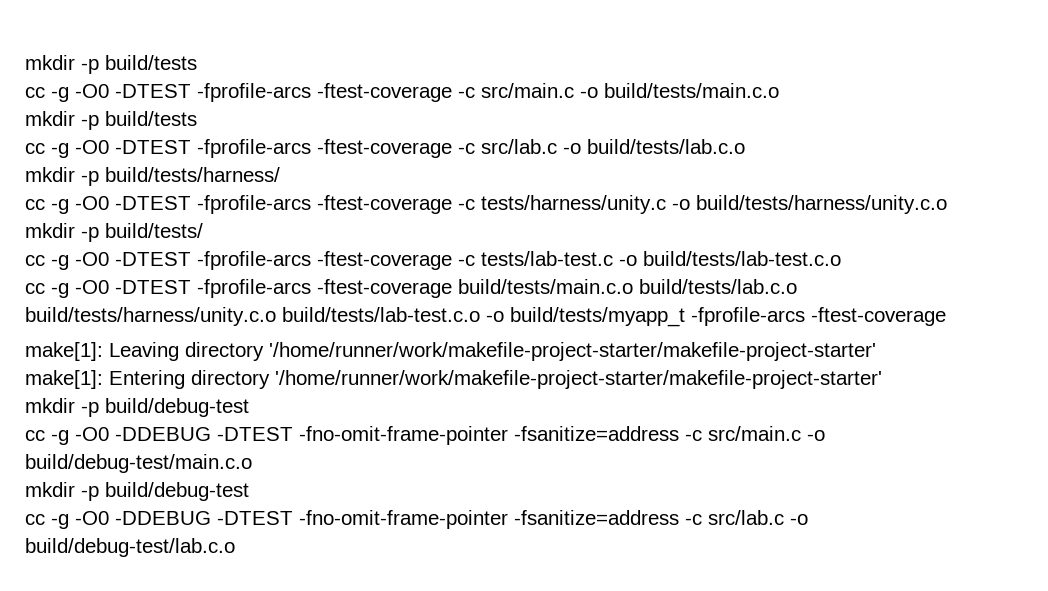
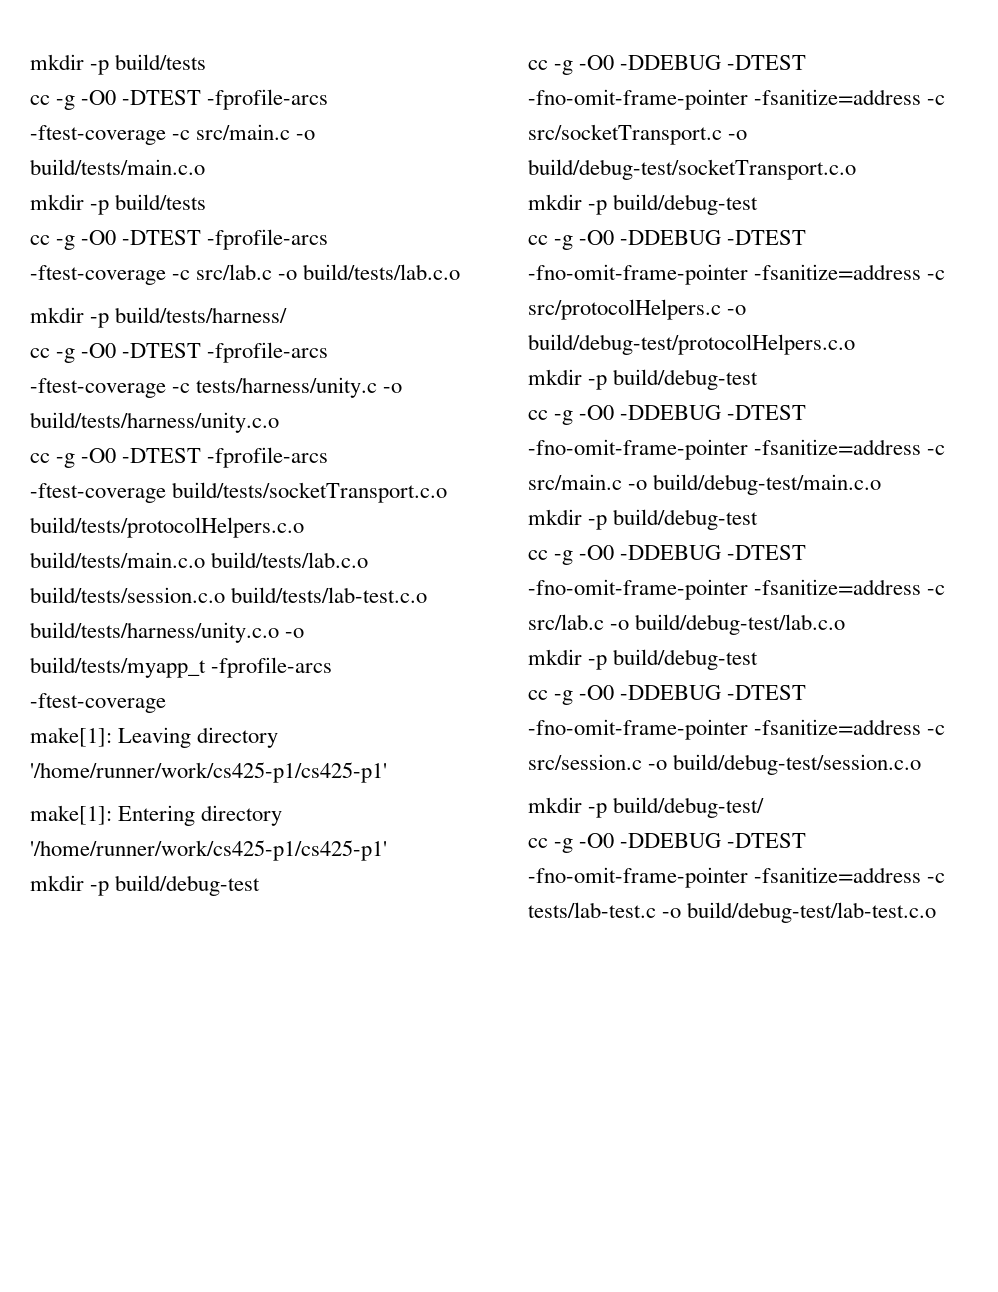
[25,223,203,242] [25,251,841,270] [25,279,797,298] [25,307,480,326] // mkdir -p build/tests/ // cc -g -O0 -DTEST -fprofile-arcs -ftest-coverage -c tests/lab-test.c -o build/tests/lab-test.c.o // cc -g -O0 -DTEST -fprofile-arcs -ftest-coverage build/tests/main.c.o build/tests/lab.c.o build/tests/harness/unity.c.o build/tests/lab-test.c.o -> [30,447,329,468] [30,482,448,503] [30,517,304,538] [30,552,369,568] [30,587,428,603] [30,622,279,643] // cc -g -O0 -DTEST -fprofile-arcs -ftest-coverage build/tests/socketTransport.c.o build/tests/protocolHelpers.c.o build/tests/main.c.o build/tests/lab.c.o build/tests/session.c.o build/tests/lab-test.c.o build/tests/harness/unity.c.o
[269,342,876,361] '/home/runner/work/makefile-project-starter/makefile-project-starter' -> [30,762,387,783] '/home/runner/work/cs425-p1/cs425-p1'
[275,370,882,389] '/home/runner/work/makefile-project-starter/makefile-project-starter' -> [30,840,387,861] [30,875,261,896] [528,55,807,75] [528,89,946,110] [528,124,748,145] [528,159,856,180] [528,194,759,215] [528,230,807,250] [528,264,946,285] [528,299,747,320] [528,334,855,355] '/home/runner/work/cs425-p1/cs425-p1' // mkdir -p build/debug-test // cc -g -O0 -DDEBUG -DTEST -fno-omit-frame-pointer -fsanitize=address -c src/socketTransport.c -o build/debug-test/socketTransport.c.o // mkdir -p build/debug-test // cc -g -O0 -DDEBUG -DTEST -fno-omit-frame-pointer -fsanitize=address -c src/protocolHelpers.c -o build/debug-test/protocolHelpers.c.o
(235, 547) none -> [528,649,759,670] [528,685,807,705] [528,719,946,740] [528,754,922,775] [528,797,765,818] [528,833,807,853] [528,867,946,888] [528,902,937,923] // mkdir -p build/debug-test // cc -g -O0 -DDEBUG -DTEST -fno-omit-frame-pointer -fsanitize=address -c src/session.c -o build/debug-test/session.c.o // mkdir -p build/debug-test/ // cc -g -O0 -DDEBUG -DTEST -fno-omit-frame-pointer -fsanitize=address -c tests/lab-test.c -o build/debug-test/lab-test.c.o

